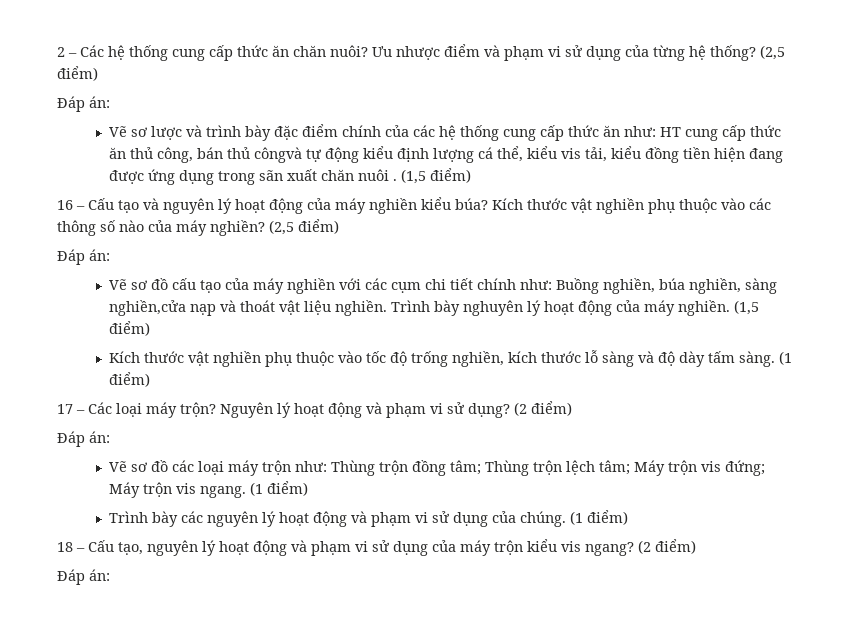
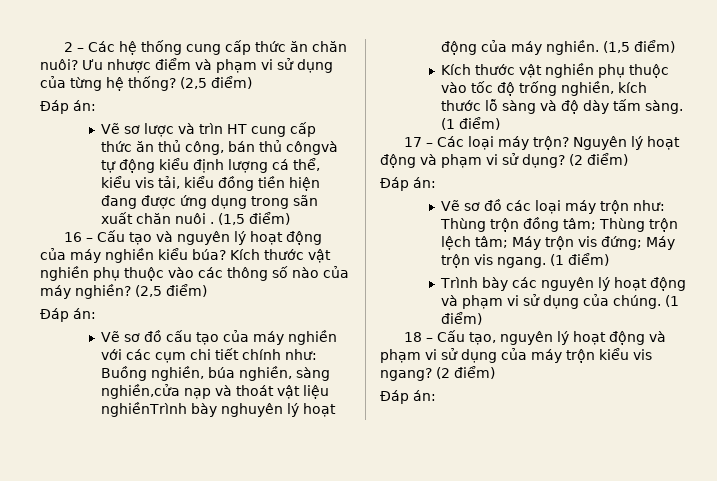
[206,124,657,141] trình bày đặc điểm chính của các hệ thống cung cấp thức ăn như: -> [199,123,224,134] trìn
[335,300,431,316] nghiền. Trình -> [101,402,188,417] nghiềnTrình

